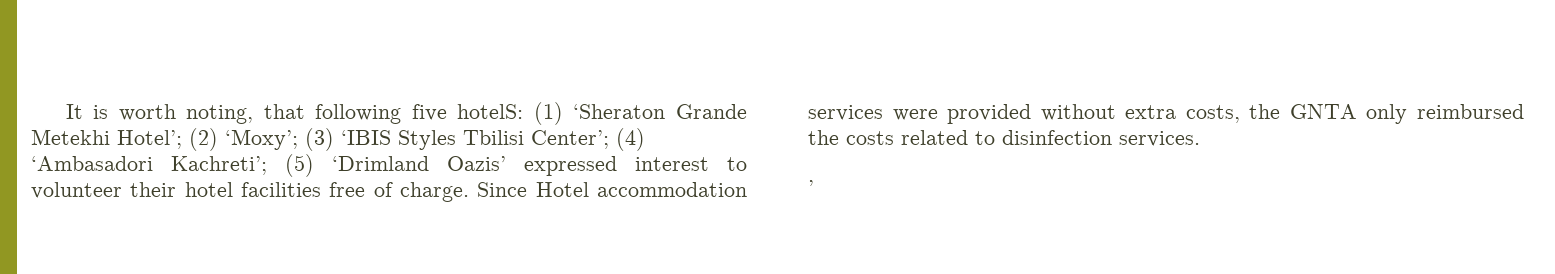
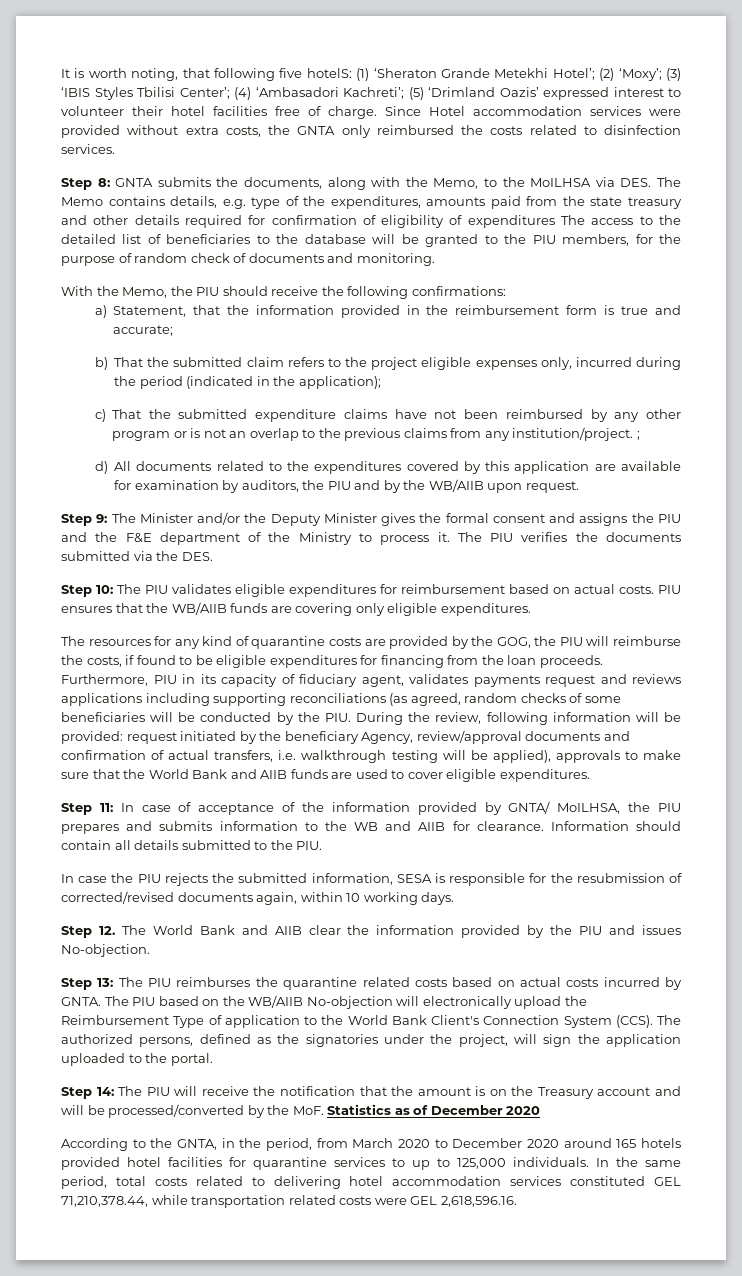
[808,180,814,186] , -> [61,177,682,190] [61,196,683,209] [61,215,681,228] [61,234,682,247] [61,253,435,266] [61,286,506,299] [94,305,681,318] [113,325,174,336] [94,357,682,370] [114,376,381,389] [94,409,682,422] [112,427,640,441] [94,461,682,474] [114,479,579,493] [61,512,681,526] [61,532,681,545] [61,551,213,561] [61,584,681,597] [61,602,531,616] [61,636,681,649] [61,655,603,668] [61,674,681,687] [61,693,621,706] [61,712,681,725] [61,730,630,744] [61,750,681,763] [61,769,590,782] [61,801,681,815] [61,821,682,834] [61,840,323,850] [61,873,682,886] [61,891,455,905] [61,925,681,938] [61,944,150,957] [61,977,682,990] [61,995,587,1009] [61,1015,681,1028] [61,1034,681,1047] [61,1053,213,1066] [61,1086,681,1099] [61,1104,541,1118] [61,1138,681,1151] [61,1157,681,1170] [61,1176,681,1189] [61,1195,517,1208] Step 8: GNTA submits the documents, along with the Memo, to the MoILHSA via DES. The Memo contains details, e.g. type of the expenditures, amounts paid from the state treasury and other details required for confirmation of eligibility of expenditures The access to the detailed list of beneficiaries to the database will be granted to the PIU members, for the purpose of random check of documents and monitoring. // With the Memo, the PIU should receive the following confirmations: // a) Statement, that the information provided in the reimbursement form is true and accurate; // b) That the submitted claim refers to the project eligible expenses only, incurred during the period (indicated in the application); // c) That the submitted expenditure claims have not been reimbursed by any other program or is not an overlap to the previous claims from any institution/project. ; // d) All documents related to the expenditures covered by this application are available for examination by auditors, the PIU and by the WB/AIIB upon request. // Step 9: The Minister and/or the Deputy Minister gives the formal consent and assigns the PIU and the F&E department of the Ministry to process it. The PIU verifies the documents submitted via the DES. // Step 10: The PIU validates eligible expenditures for reimbursement based on actual costs. PIU ensures that the WB/AIIB funds are covering only eligible expenditures. // The resources for any kind of quarantine costs are provided by the GOG, the PIU will reimburse the costs, if found to be eligible expenditures for financing from the loan proceeds. Furthermore, PIU in its capacity of fiduciary agent, validates payments request and reviews applications including supporting reconciliations (as agreed, random checks of some beneficiaries will be conducted by the PIU. During the review, following information will be provided: request initiated by the beneficiary Agency, review/approval documents and confirmation of actual transfers, i.e. walkthrough testing will be applied), approvals to make sure that the World Bank and AIIB funds are used to cover eligible expenditures. // Step 11: In case of acceptance of the information provided by GNTA/ MoILHSA, the PIU prepares and submits information to the WB and AIIB for clearance. Information should contain all details submitted to the PIU. // In case the PIU rejects the submitted information, SESA is responsible for the resubmission of corrected/revised documents again, within 10 working days. // Step 12. The World Bank and AIIB clear the information provided by the PIU and issues No-objection. // Step 13: The PIU reimburses the quarantine related costs based on actual costs incurred by GNTA. The PIU based on the WB/AIIB No-objection will electronically upload the Reimbursement Type of application to the World Bank Client's Connection System (CCS). The authorized persons, defined as the signatories under the project, will sign the application uploaded to the portal. // Step 14: The PIU will receive the notification that the amount is on the Treasury account and will be processed/converted by the MoF. Statistics as of December 2020 // According to the GNTA, in the period, from March 2020 to December 2020 around 165 hotels provided hotel facilities for quarantine services to up to 125,000 individuals. In the same period, total costs related to delivering hotel accommodation services constituted GEL 71,210,378.44, while transportation related costs were GEL 2,618,596.16.

